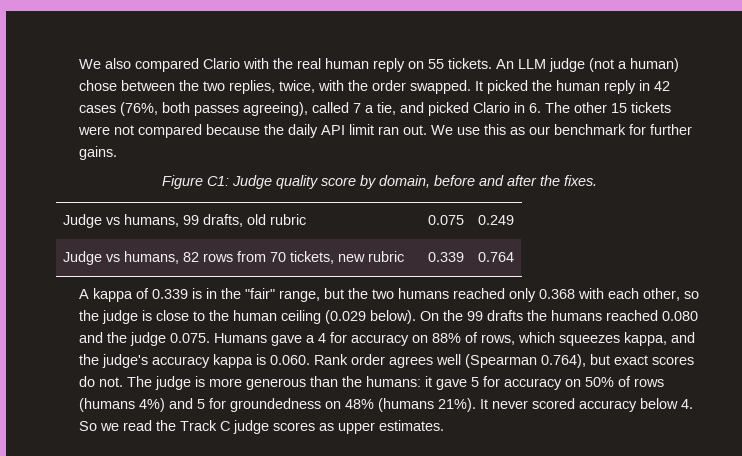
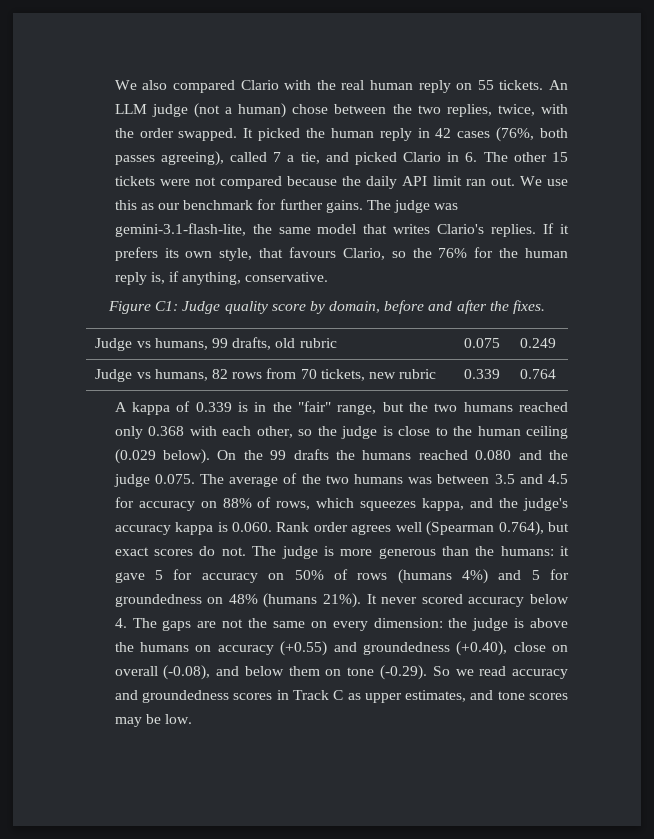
(117, 153) none -> [367,200,459,213] [114,223,569,237] [114,247,568,261] [114,271,329,285] The judge was gemini-3.1-flash-lite, the same model that writes Clario's replies. If it prefers its own style, that favours Clario, so the 76% for the human reply is, if anything, conservative.
[213,333,326,346] Humans gave a 4 -> [200,473,568,487] The average of the two humans was between 3.5 and 4.5
[78,420,444,434] So we read the Track C judge scores as upper estimates. -> [132,618,568,631] [114,641,568,656] [114,665,569,680] [114,690,568,703] [114,714,193,727] The gaps are not the same on every dimension: the judge is above the humans on accuracy (+0.55) and groundedness (+0.40), close on overall (-0.08), and below them on tone (-0.29). So we read accuracy and groundedness scores in Track C as upper estimates, and tone scores may be low.

